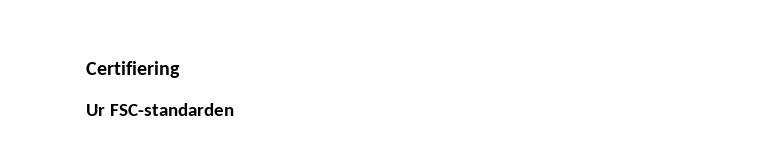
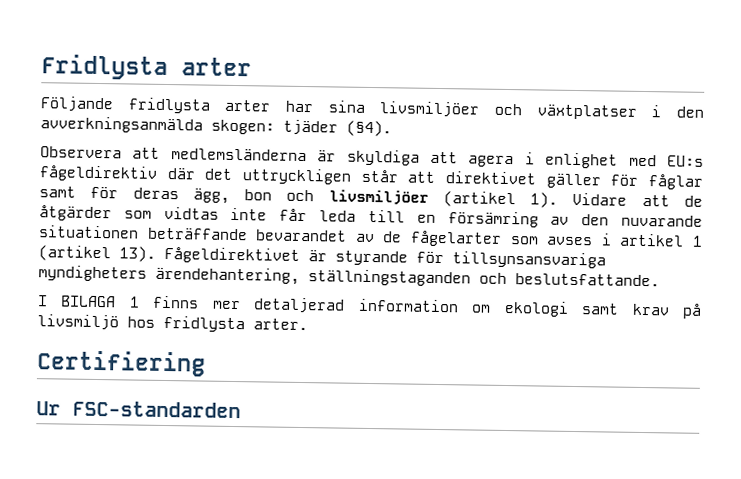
(86, 69) none -> [41,54,252,81] [40,96,704,120] [40,116,392,137] [40,146,704,169] [39,165,703,190] [39,186,703,208] [39,205,703,228] [38,225,704,247] [38,245,606,269] [38,265,660,287] [37,295,702,319] [37,314,308,333] Fridlysta arter // Följande fridlysta arter har sina livsmiljöer och växtplatser i den avverkningsanmälda skogen: tjäder (§4). // Observera att medlemsländerna är skyldiga att agera i enlighet med EU:s fågeldirektiv där det uttryckligen står att direktivet gäller för fåglar samt för deras ägg, bon och livsmiljöer (artikel 1). Vidare att de åtgärder som vidtas inte får leda till en försämring av den nuvarande situationen beträffande bevarandet av de fågelarter som avses i artikel 1 (artikel 13). Fågeldirektivet är styrande för tillsynsansvariga myndigheters ärendehantering, ställningstaganden och beslutsfattande. // I BILAGA 1 finns mer detaljerad information om ekologi samt krav på livsmiljö hos fridlysta arter. //

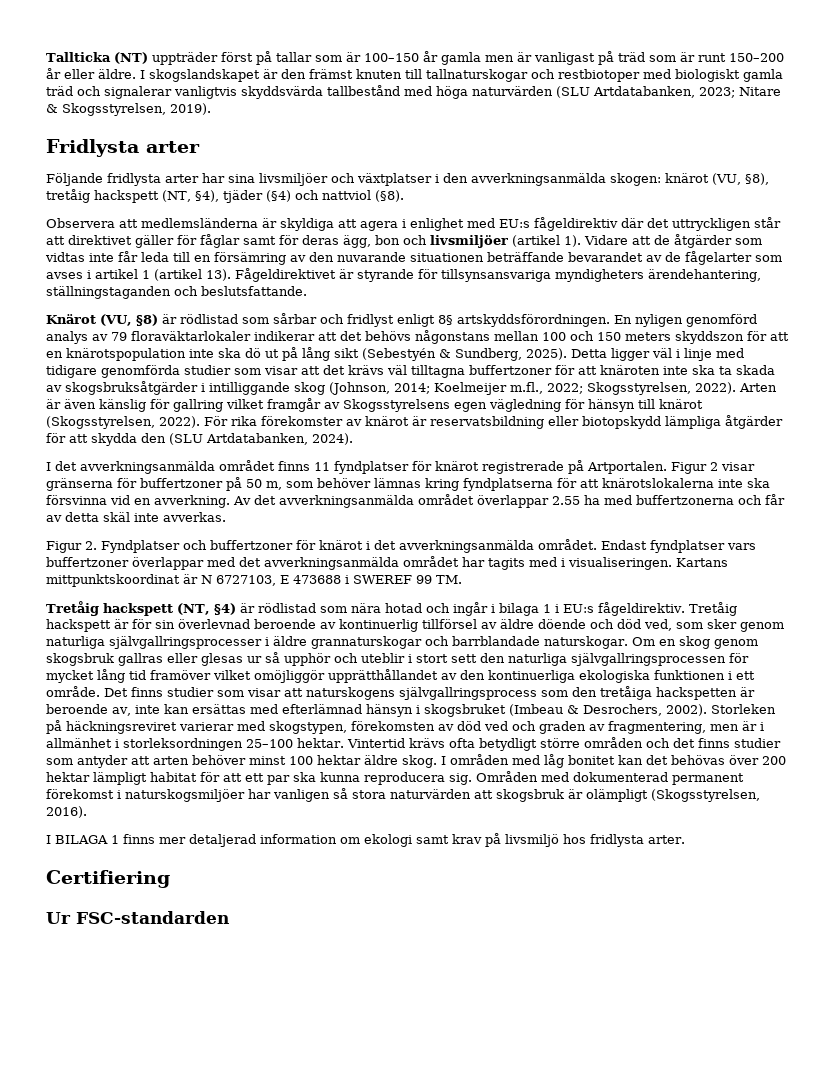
(41, 67) none -> [46,51,784,65] [46,68,783,82] [46,85,781,99] [46,103,211,116] Tallticka (NT) uppträder först på tallar som är 100–150 år gamla men är vanligast på träd som är runt 150–200 år eller äldre. I skogslandskapet är den främst knuten till tallnaturskogar och restbiotoper med biologiskt gamla träd och signalerar vanligtvis skyddsvärda tallbestånd med höga naturvärden (SLU Artdatabanken, 2023; Nitare & Skogsstyrelsen, 2019). //
[283,119,392,137] tjäder (§4). -> [665,173,769,185] [46,189,404,203] knärot (VU, §8), tretåig hackspett (NT, §4), tjäder (§4) och nattviol (§8).
(660, 280) none -> [46,313,757,327] [46,330,789,344] [46,347,744,361] [46,365,775,378] [46,381,777,395] [46,398,703,412] [46,415,783,429] [46,433,353,446] [46,460,755,474] [46,477,770,491] [46,494,785,508] [46,512,226,522] [46,539,756,553] [46,556,728,570] [46,574,462,587] [46,601,737,616] [46,619,784,632] [46,636,758,649] [46,652,749,666] [46,669,755,683] [46,686,755,700] [46,704,776,717] [46,720,764,734] [46,737,781,751] [46,754,786,768] [46,771,744,785] [46,788,760,802] [46,806,87,818] // Knärot (VU, §8) är rödlistad som sårbar och fridlyst enligt 8§ artskyddsförordningen. En nyligen genomförd analys av 79 floraväktarlokaler indikerar att det behövs någonstans mellan 100 och 150 meters skyddszon för att en knärotspopulation inte ska dö ut på lång sikt (Sebestyén & Sundberg, 2025). Detta ligger väl i linje med tidigare genomförda studier som visar att det krävs väl tilltagna buffertzoner för att knäroten inte ska ta skada av skogsbruksåtgärder i intilliggande skog (Johnson, 2014; Koelmeijer m.fl., 2022; Skogsstyrelsen, 2022). Arten är även känslig för gallring vilket framgår av Skogsstyrelsens egen vägledning för hänsyn till knärot (Skogsstyrelsen, 2022). För rika förekomster av knärot är reservatsbildning eller biotopskydd lämpliga åtgärder för att skydda den (SLU Artdatabanken, 2024). // I det avverkningsanmälda området finns 11 fyndplatser för knärot registrerade på Artportalen. Figur 2 visar gränserna för buffertzoner på 50 m, som behöver lämnas kring fyndplatserna för att knärotslokalerna inte ska försvinna vid en avverkning. Av det avverkningsanmälda området överlappar 2.55 ha med buffertzonerna och får av detta skäl inte avverkas. // Figur 2. Fyndplatser och buffertzoner för knärot i det avverkningsanmälda området. Endast fyndplatser vars buffertzoner överlappar med det avverkningsanmälda området har tagits med i visualiseringen. Kartans mittpunktskoordinat är N 6727103, E 473688 i SWEREF 99 TM. // Tretåig hackspett (NT, §4) är rödlistad som nära hotad och ingår i bilaga 1 i EU:s fågeldirektiv. Tretåig hackspett är för sin överlevnad beroende av kontinuerlig tillförsel av äldre döende och död ved, som sker genom naturliga självgallringsprocesser i äldre grannaturskogar och barrblandade naturskogar. Om en skog genom skogsbruk gallras eller glesas ur så upphör och uteblir i stort sett den naturliga självgallringsprocessen för mycket lång tid framöver vilket omöjliggör upprätthållandet av den kontinuerliga ekologiska funktionen i ett område. Det finns studier som visar att naturskogens självgallringsprocess som den tretåiga hackspetten är beroende av, inte kan ersättas med efterlämnad hänsyn i skogsbruket (Imbeau & Desrochers, 2002). Storleken på häckningsreviret varierar med skogstypen, förekomsten av död ved och graden av fragmentering, men är i allmänhet i storleksordningen 25–100 hektar. Vintertid krävs ofta betydligt större områden och det finns studier som antyder att arten behöver minst 100 hektar äldre skog. I områden med låg bonitet kan det behövas över 200 hektar lämpligt habitat för att ett par ska kunna reproducera sig. Områden med dokumenterad permanent förekomst i naturskogsmiljöer har vanligen så stora naturvärden att skogsbruk är olämpligt (Skogsstyrelsen, 2016).

